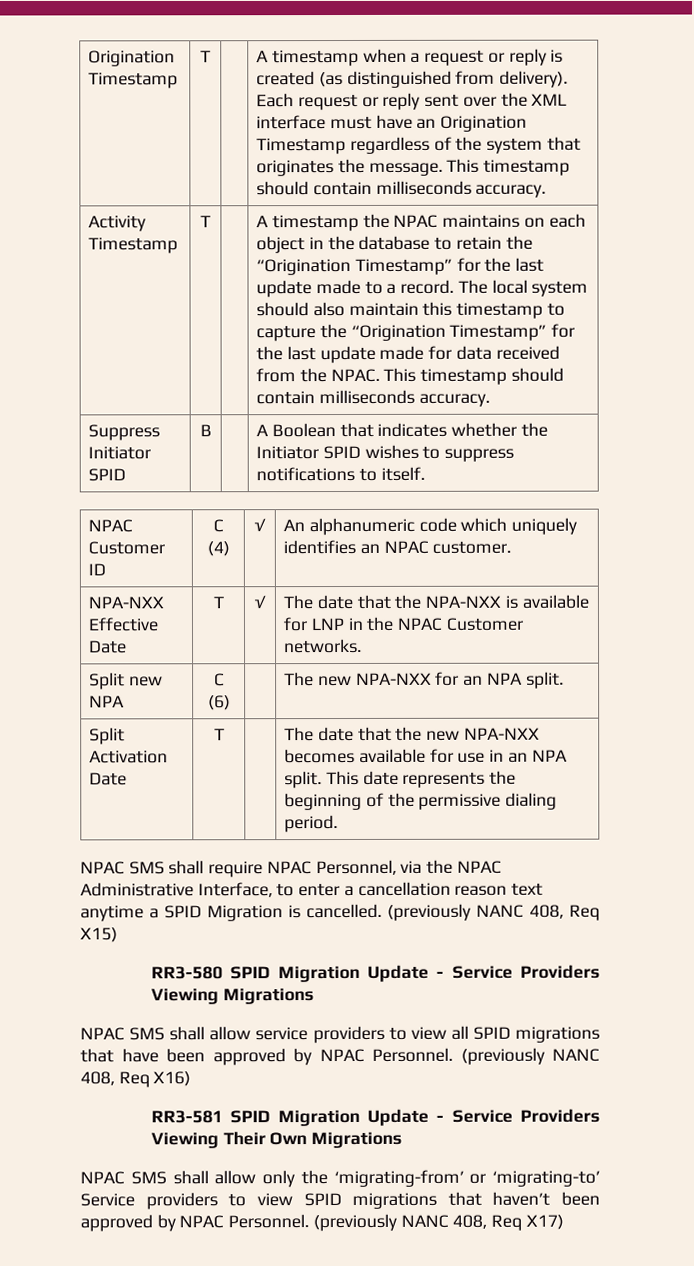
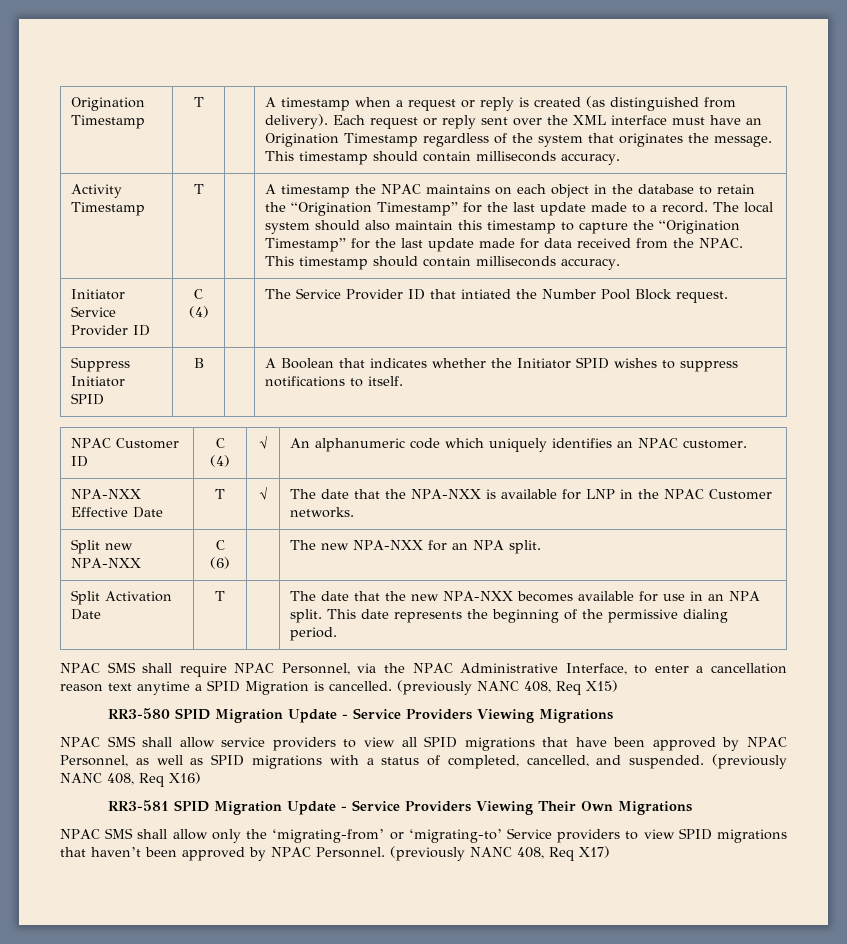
(490, 400) none -> [71,289,126,300] [71,306,117,317] [71,325,151,336] [194,289,203,299] [188,306,209,318] [265,288,729,303] // Initiator Service Provider ID | C (4) | | The Service Provider ID that intiated the Number Pool Block request.
[89,695,126,708] NPA -> [71,558,142,568] NPA-NXX
[372,1047,453,1062] Personnel. -> [60,754,705,769] Personnel, as well as SPID migrations with a status of completed, cancelled, and suspended.

